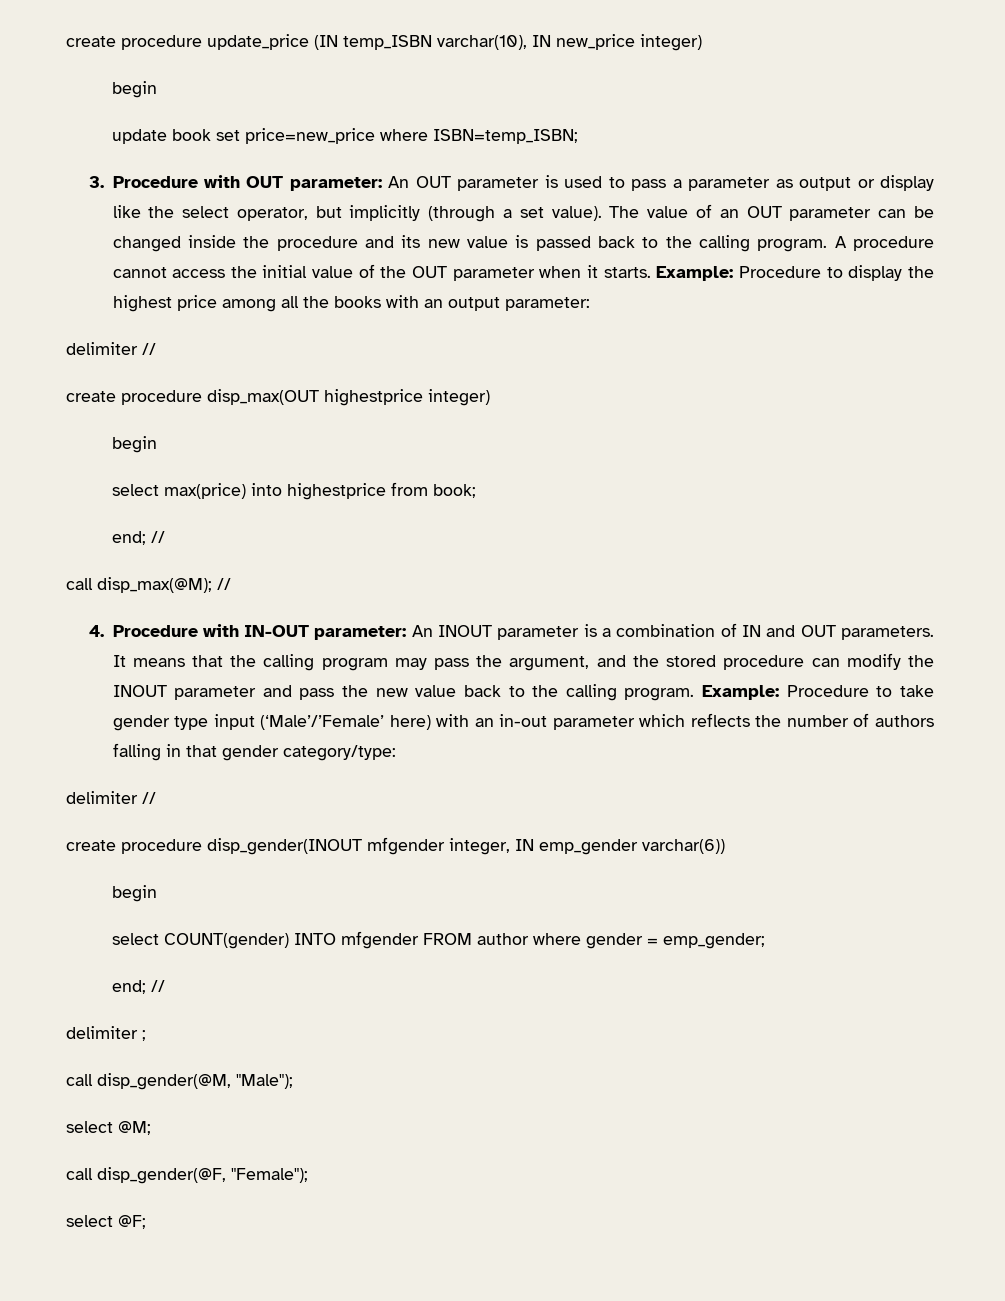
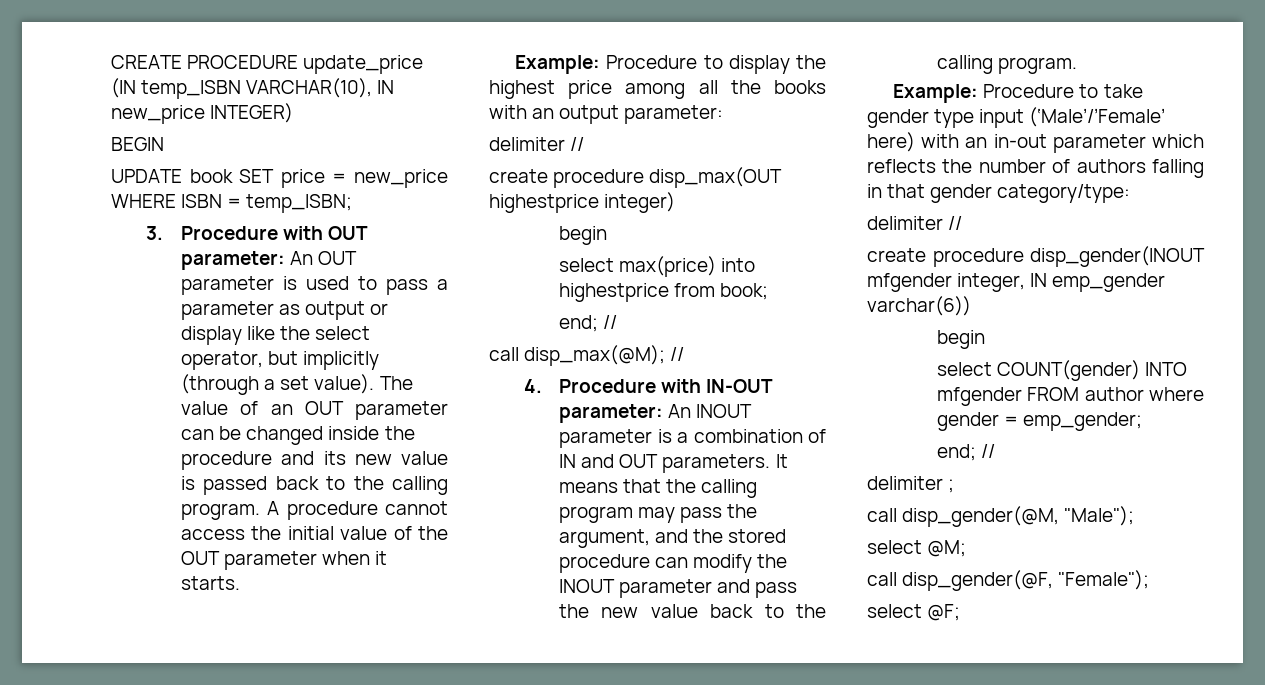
[66,35,202,50] create procedure -> [111,55,299,69] CREATE PROCEDURE
[437,35,527,50] varchar(10), -> [246,78,373,98] VARCHAR(10),
[640,34,702,51] [111,81,157,98] [111,128,578,144] integer) // begin // update book set price=new_price where ISBN=temp_ISBN; -> [210,103,294,123] [111,137,164,151] [111,169,448,188] [111,194,353,213] INTEGER) // BEGIN // UPDATE book SET price = new_price WHERE ISBN = temp_ISBN;
(651, 272) none -> (241, 583) //
(695, 694) none -> (1078, 65) //

